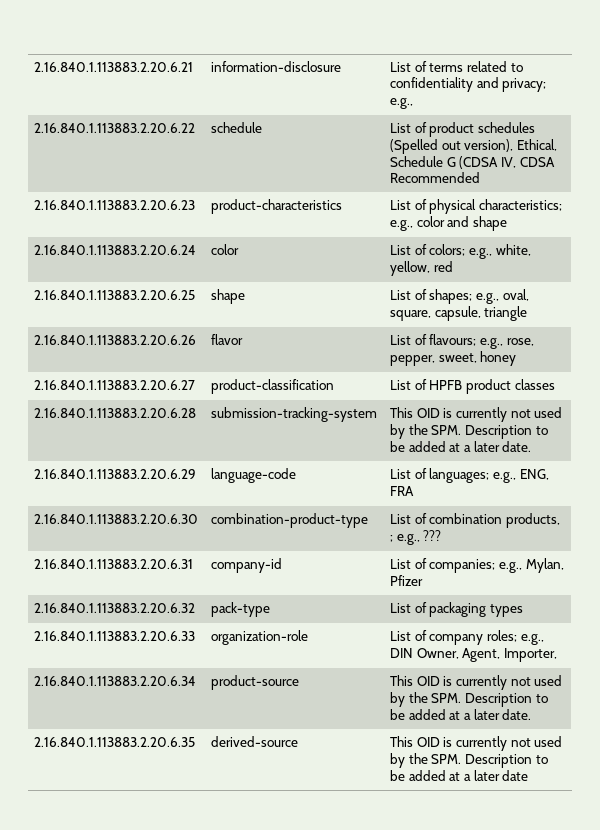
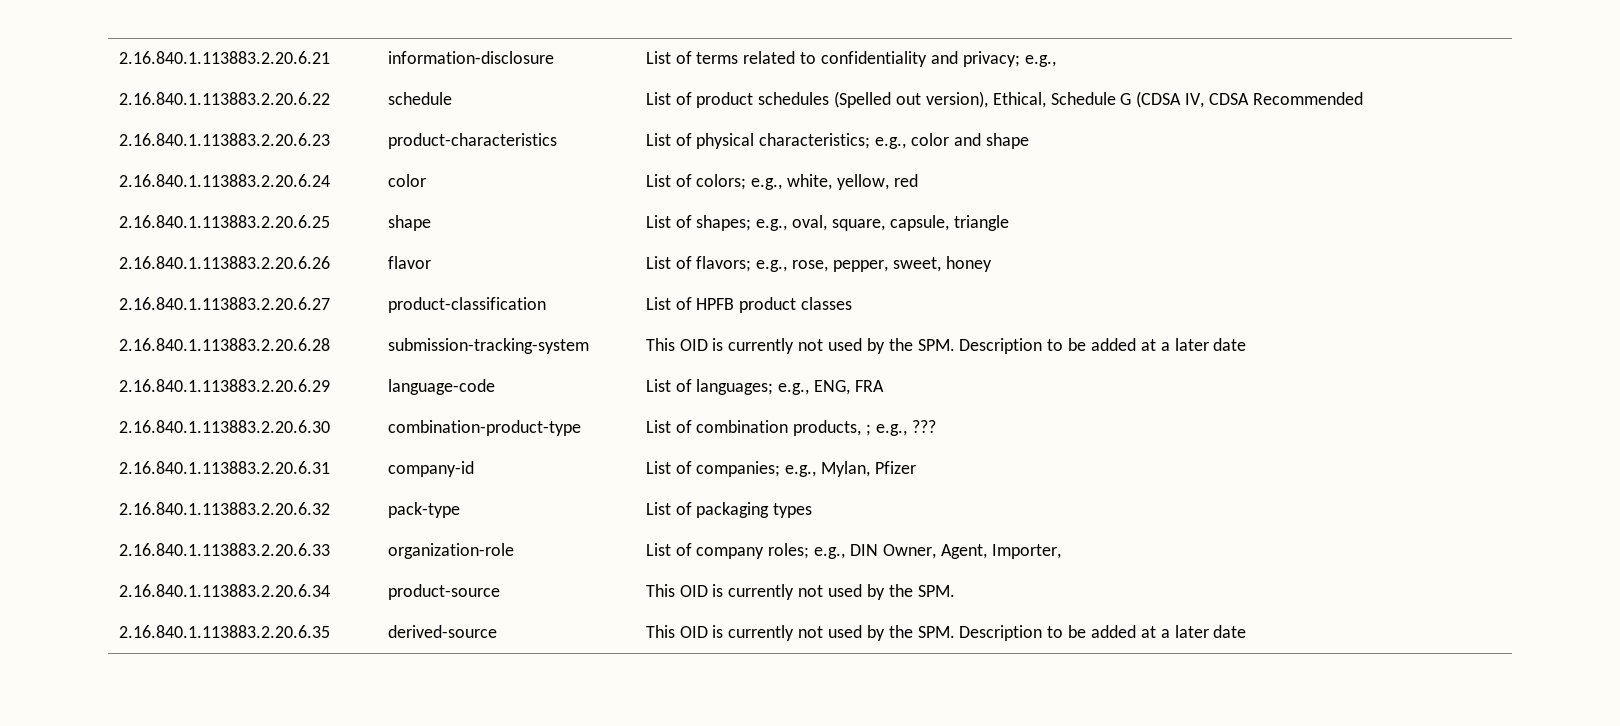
[429,334,477,346] flavours; -> [696,256,752,272] flavors;
[502,441,532,452] date. -> [1213,338,1247,351] date
[465,693,548,707] [390,709,532,720] Description to be added at a later date. -> (955, 591) none

